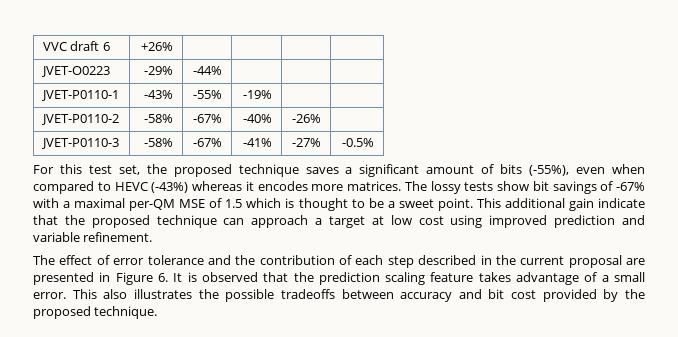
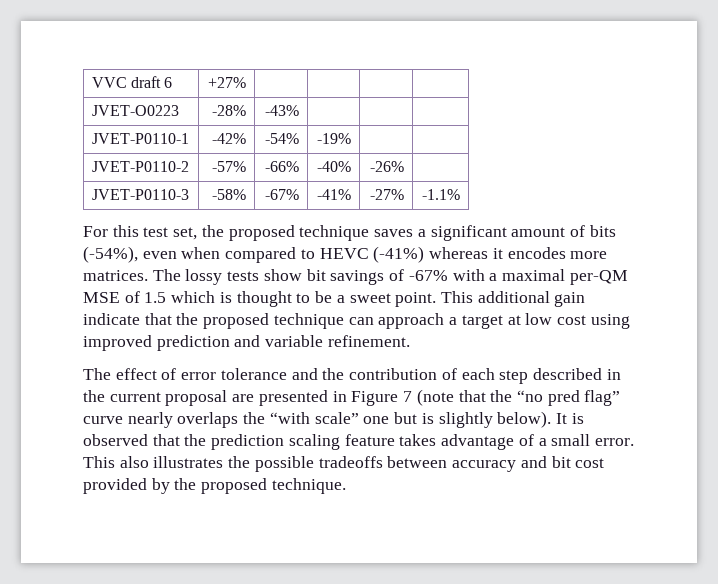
[141,42,174,51] +26% -> [208,77,247,88] +27%
[144,66,174,75] [193,66,223,75] -29% | -44% -> [212,105,247,116] [265,105,300,116] -28% | -43%
[144,90,174,99] [193,90,223,99] -43% | -55% -> [212,133,247,144] [265,133,300,144] -42% | -54%
[144,114,174,123] [193,114,223,123] -58% | -67% -> [212,161,247,172] [265,161,300,172] -57% | -66%
[342,138,375,147] -0.5% -> [422,189,461,200] -1.1%
[529,165,570,176] (-55%), -> [83,246,138,263] (-54%),
[151,182,189,193] (-43%) -> [373,246,425,263] (-41%)
[157,273,168,282] 6. -> [403,389,621,406] [83,411,552,428] 7 (note that the “no pred flag” curve nearly overlaps the “with scale” one but is slightly below).

